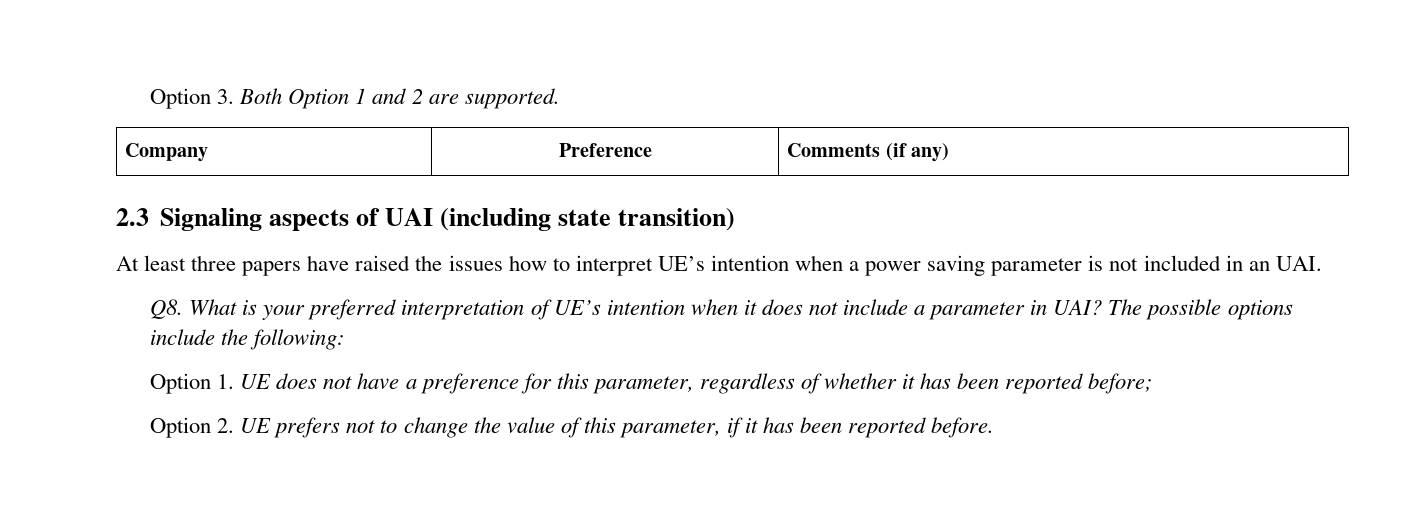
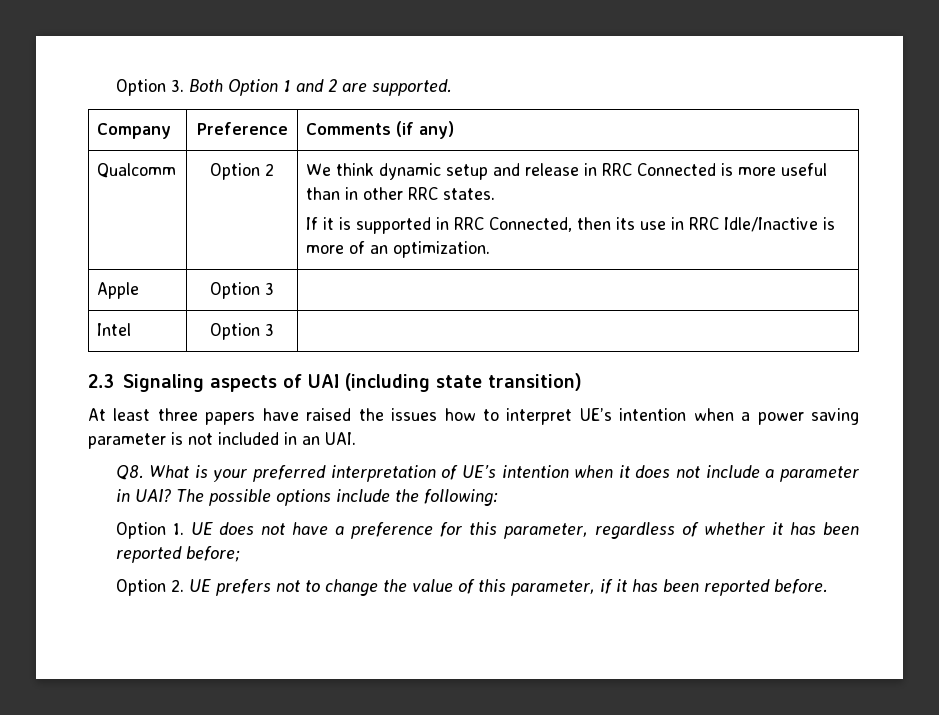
(949, 152) none -> [97,163,177,178] [210,163,274,180] [306,163,828,180] [306,187,496,200] [306,217,836,234] [306,241,491,258] [97,282,140,299] [210,282,274,299] [97,323,132,336] [210,323,274,340] // Qualcomm | Option 2 | We think dynamic setup and release in RRC Connected is more useful than in other RRC states. // If it is supported in RRC Connected, then its use in RRC Idle/Inactive is more of an optimization. // Apple | Option 3 | // Intel | Option 3 |

